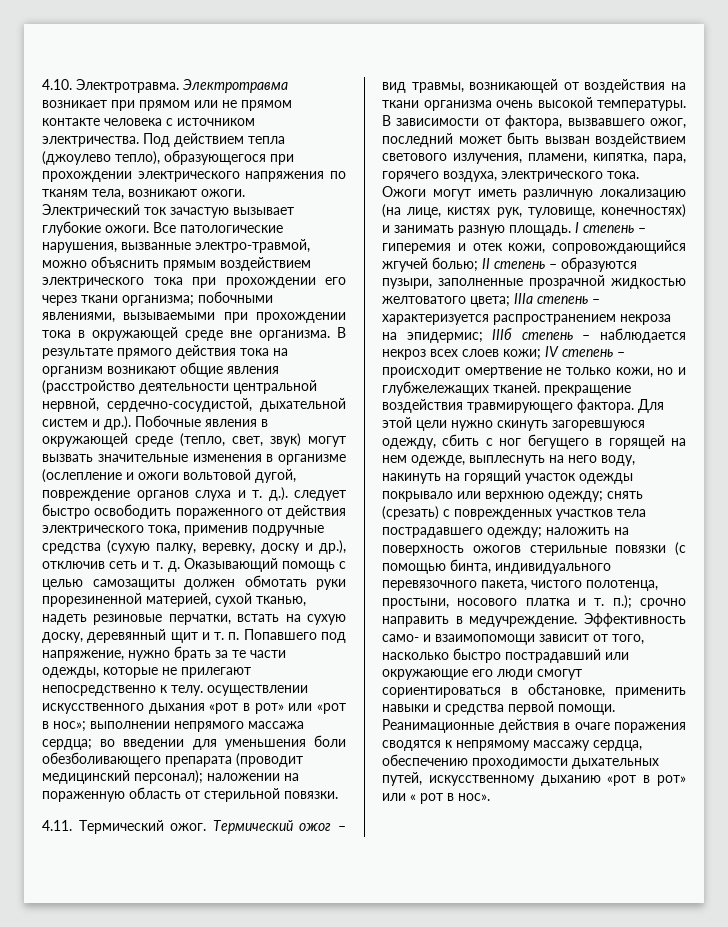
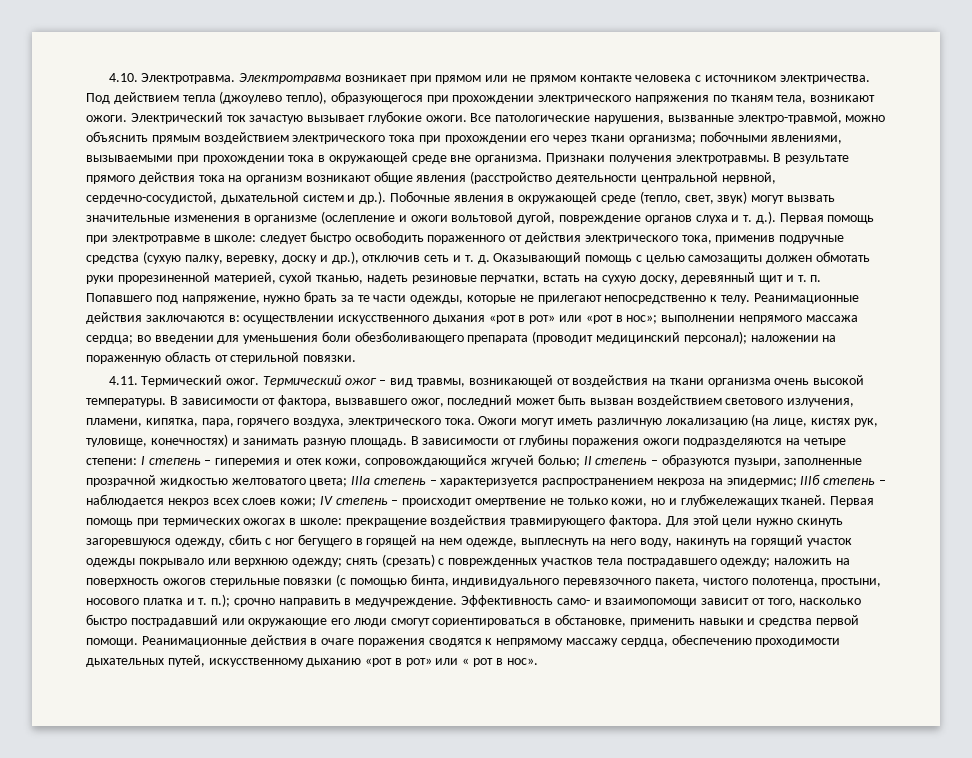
(330, 335) none -> [546,153,770,164] Признаки получения электротравмы.
(288, 494) none -> [779,213,875,224] [86,235,257,244] Первая помощь при электротравме в школе:
(203, 690) none -> [753,293,859,304] [86,312,240,324] Реанимационные действия заключаются в:
(571, 230) none -> [410,434,846,447] [86,458,137,465] В зависимости от глубины поражения ожоги подразделяются на четыре степени:
(540, 387) none -> [830,496,875,507] [86,518,342,527] Первая помощь при термических ожогах в школе:

